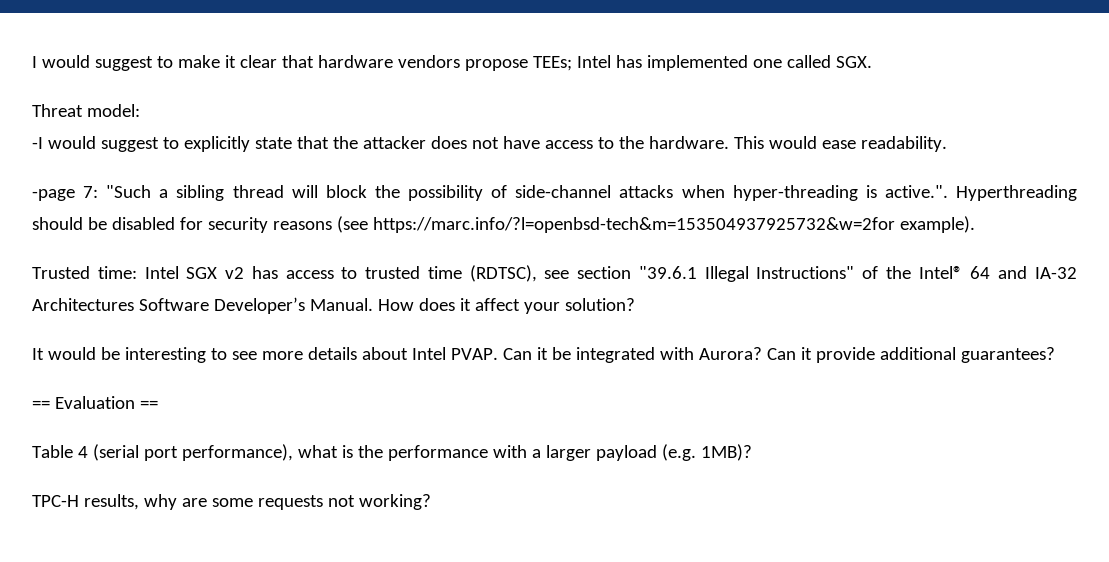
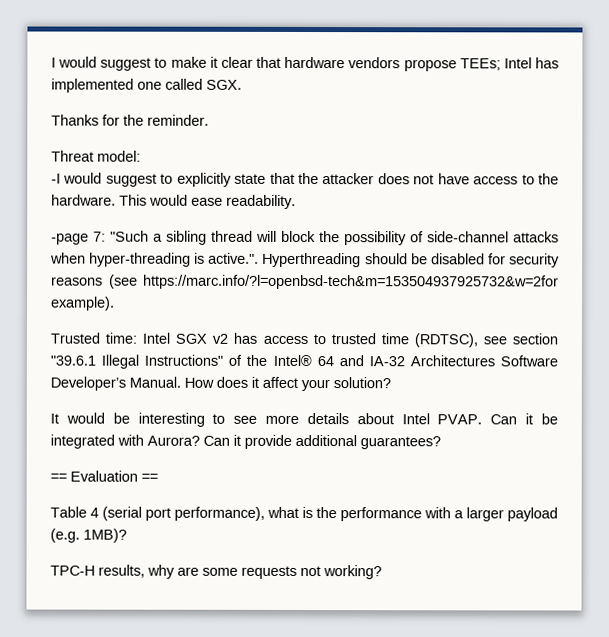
(872, 62) none -> [51,114,209,126] // Thanks for the reminder.

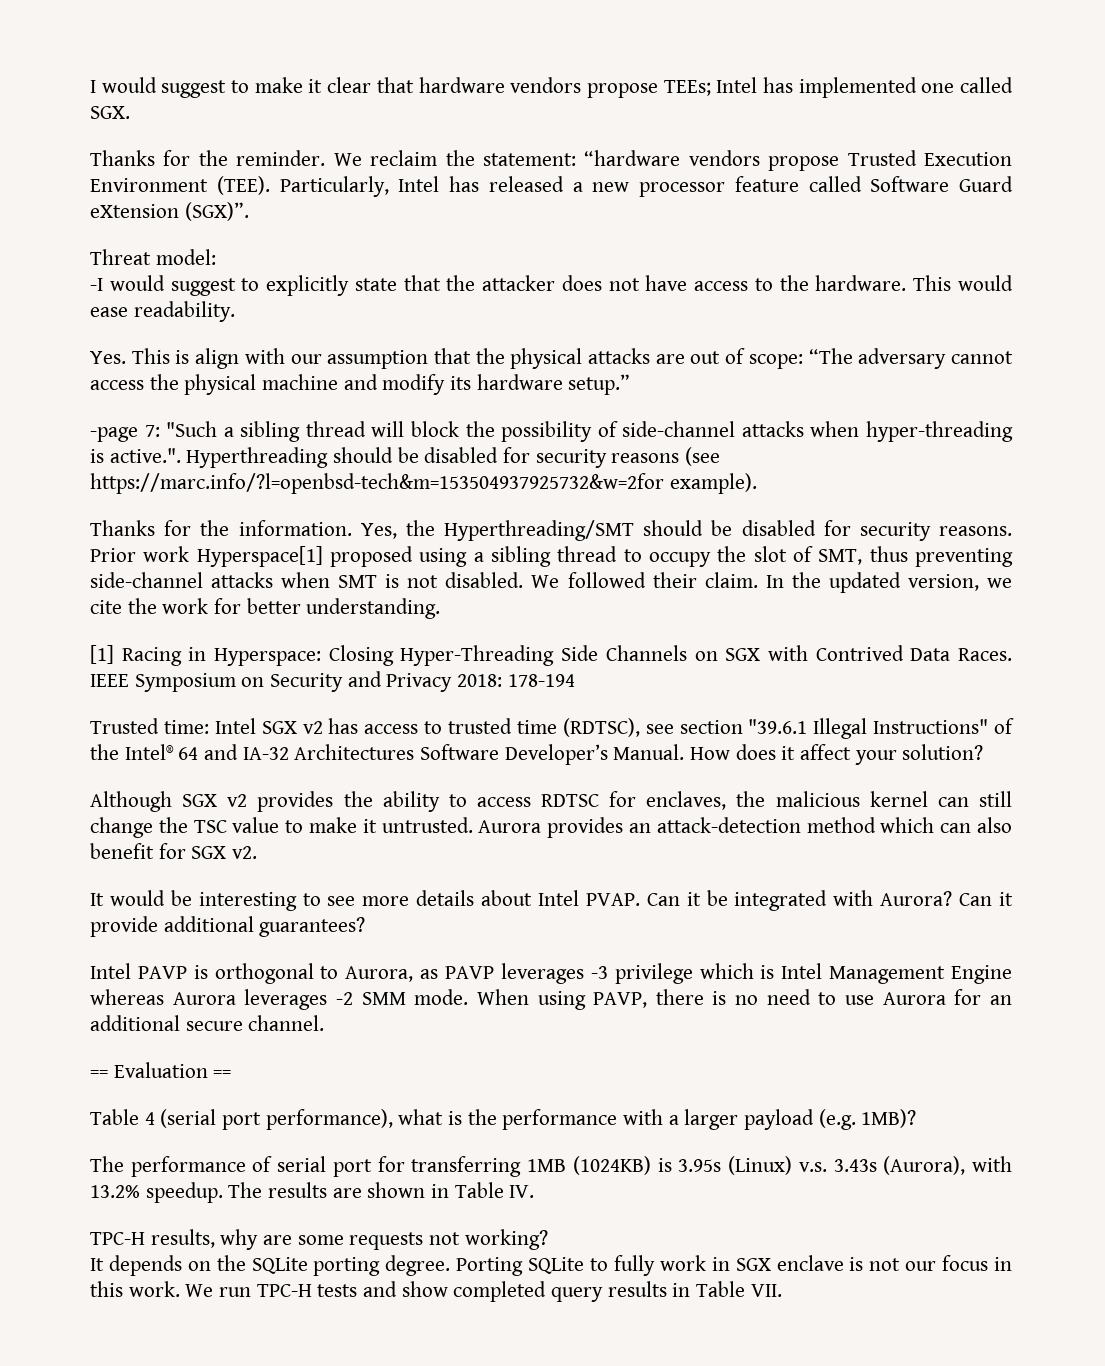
(209, 120) none -> [333,150,1012,171] [90,176,1013,197] [90,202,249,221] We reclaim the statement: “hardware vendors propose Trusted Execution Environment (TEE). Particularly, Intel has released a new processor feature called Software Guard eXtension (SGX)”.
(296, 201) none -> [90,348,1014,369] [90,374,631,395] // Yes. This is align with our assumption that the physical attacks are out of scope: “The adversary cannot access the physical machine and modify its hardware setup.”
(115, 303) none -> [90,520,1012,541] [90,546,1014,567] [90,572,1012,593] [90,598,441,619] [90,645,1013,666] [90,671,575,692] // Thanks for the information. Yes, the Hyperthreading/SMT should be disabled for security reasons. Prior work Hyperspace[1] proposed using a sibling thread to occupy the slot of SMT, thus preventing side-channel attacks when SMT is not disabled. We followed their claim. In the updated version, we cite the work for better understanding. // [1] Racing in Hyperspace: Closing Hyper-Threading Side Channels on SGX with Contrived Data Races. IEEE Symposium on Security and Privacy 2018: 178-194
(391, 383) none -> [90,791,1012,812] [90,817,1012,838] [90,843,258,859] // Although SGX v2 provides the ability to access RDTSC for enclaves, the malicious kernel can still change the TSC value to make it untrusted. Aurora provides an attack-detection method which can also benefit for SGX v2.
(441, 443) none -> [90,963,1012,984] [90,989,1012,1010] [90,1015,325,1031] // Intel PAVP is orthogonal to Aurora, as PAVP leverages -3 privilege which is Intel Management Engine whereas Aurora leverages -2 SMM mode. When using PAVP, there is no need to use Aurora for an additional secure channel.
(127, 535) none -> [90,1156,1013,1177] [90,1182,535,1203] // The performance of serial port for transferring 1MB (1024KB) is 3.95s (Linux) v.s. 3.43s (Aurora), with 13.2% speedup. The results are shown in Table IV.
(382, 572) none -> [90,1255,1013,1276] [90,1281,782,1302] // It depends on the SQLite porting degree. Porting SQLite to fully work in SGX enclave is not our focus in this work. We run TPC-H tests and show completed query results in Table VII.

